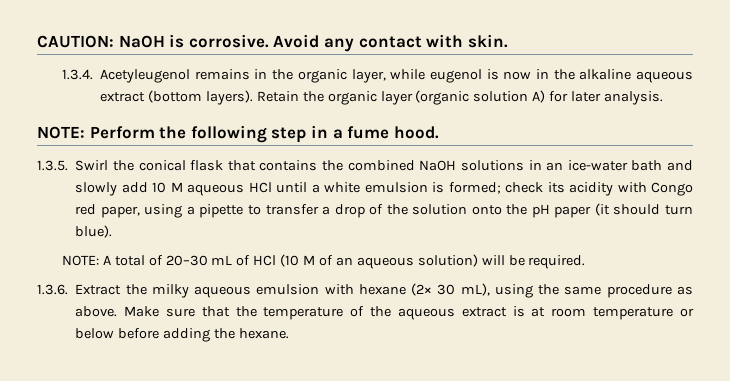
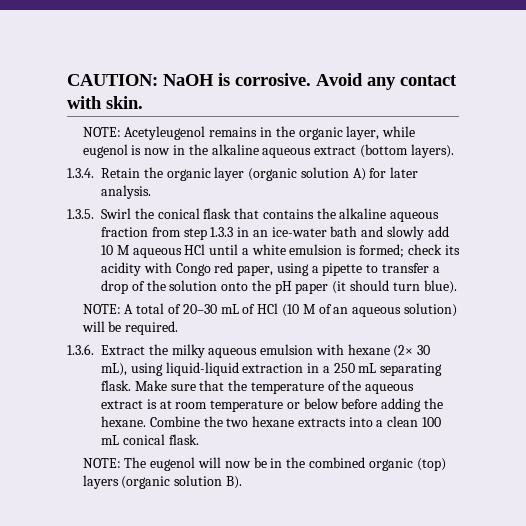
[61,69,93,80] 1.3.4. -> [82,127,121,137] NOTE:
(253, 97) none -> [67,168,94,178] // 1.3.4.
[37,125,439,143] // NOTE: Perform the following step in a fume hood. -> (151, 192) none
[347,160,524,171] combined NaOH solutions -> [339,208,440,222] [101,227,234,240] alkaline aqueous fraction from step 1.3.3
[538,284,693,298] [75,306,118,317] the same procedure as above. -> [165,362,443,376] [101,380,131,391] liquid-liquid extraction in a 250 mL separating flask.
(289, 333) none -> [149,416,442,427] [101,434,199,445] [82,457,446,471] [82,475,243,489] Combine the two hexane extracts into a clean 100 mL conical flask. // NOTE: The eugenol will now be in the combined organic (top) layers (organic solution B).

